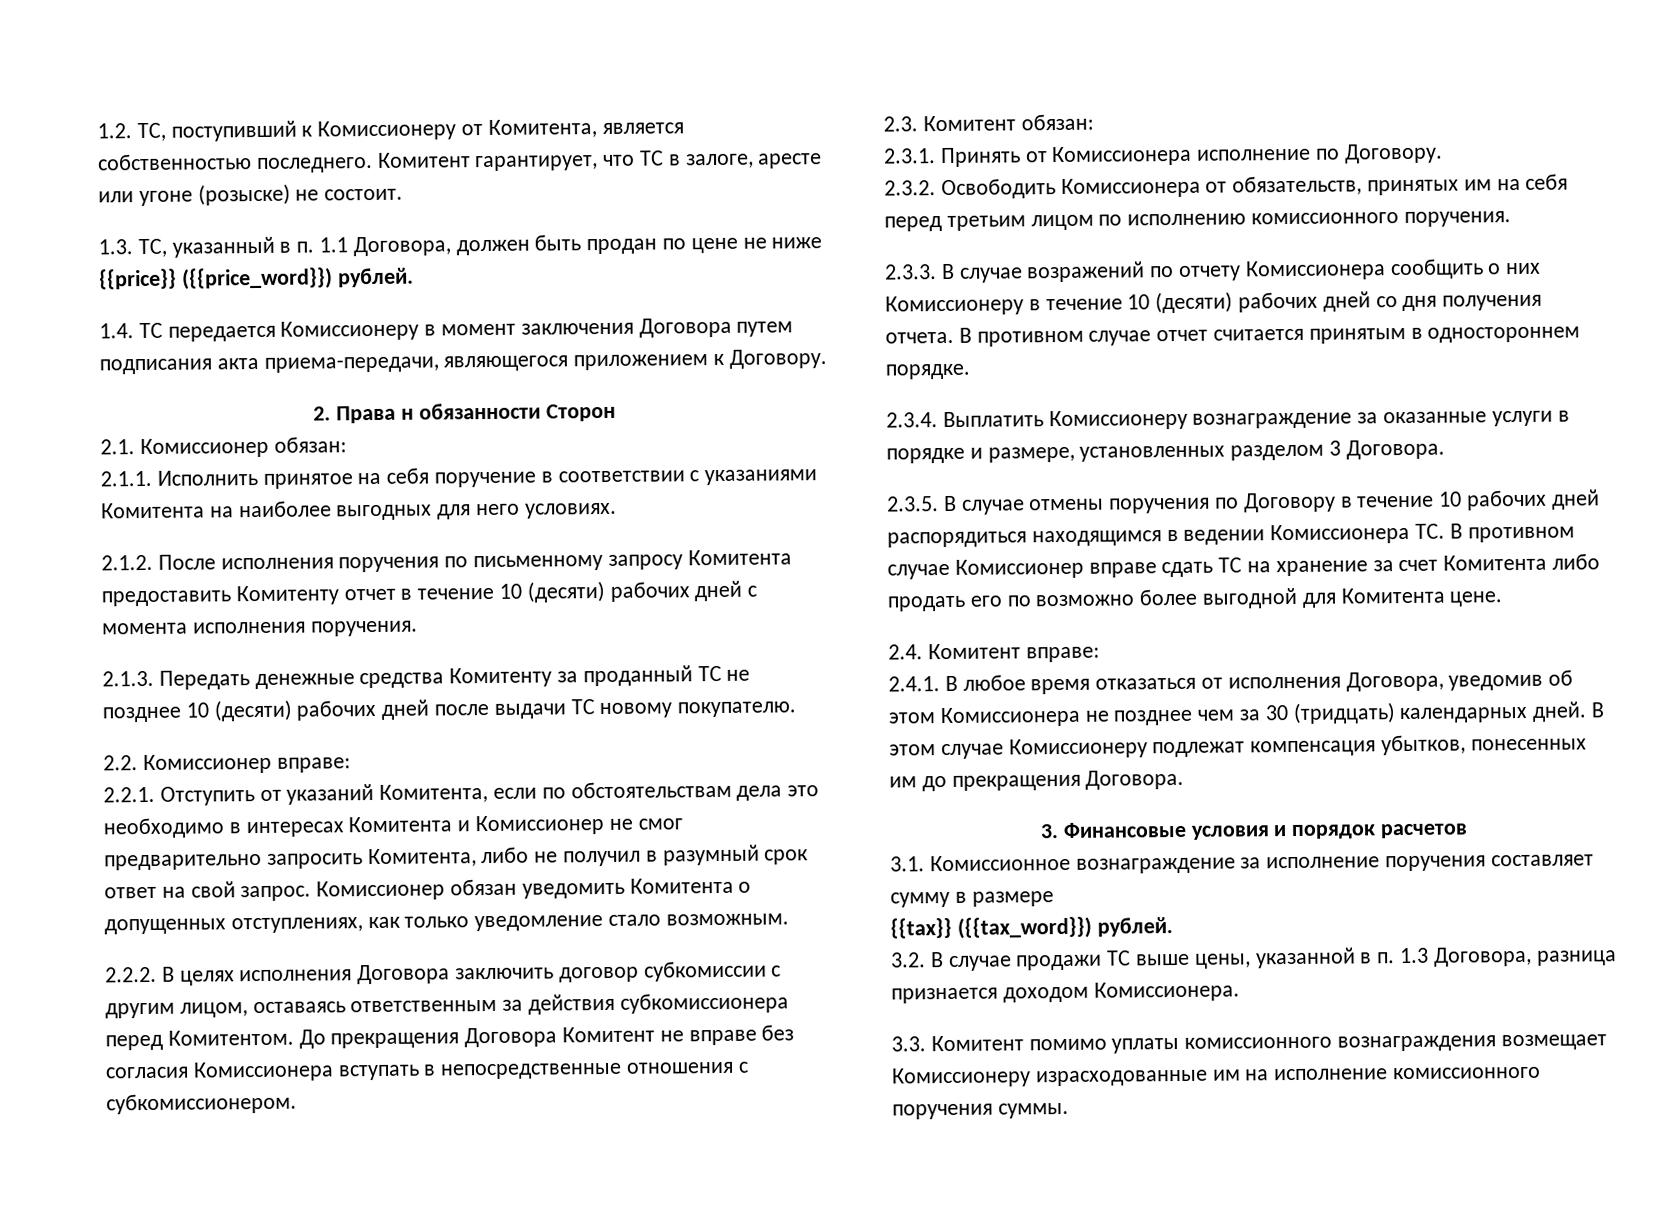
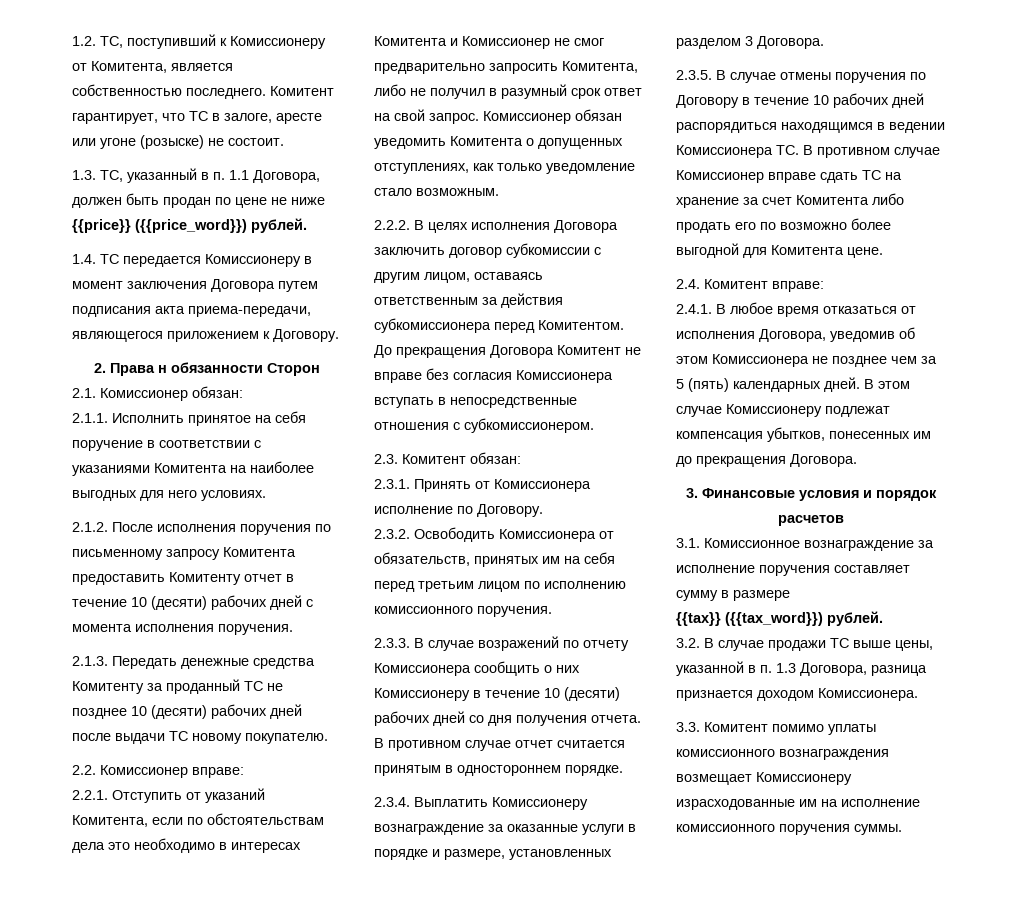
[1264,702,1396,724] 30 (тридцать) -> [676,378,729,392] 5 (пять)

